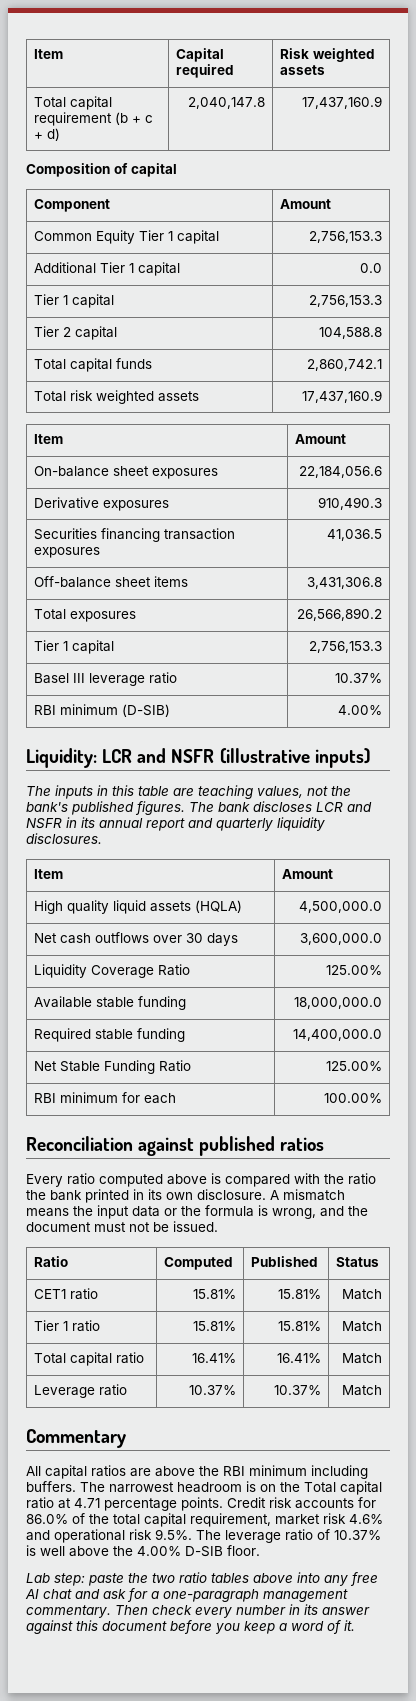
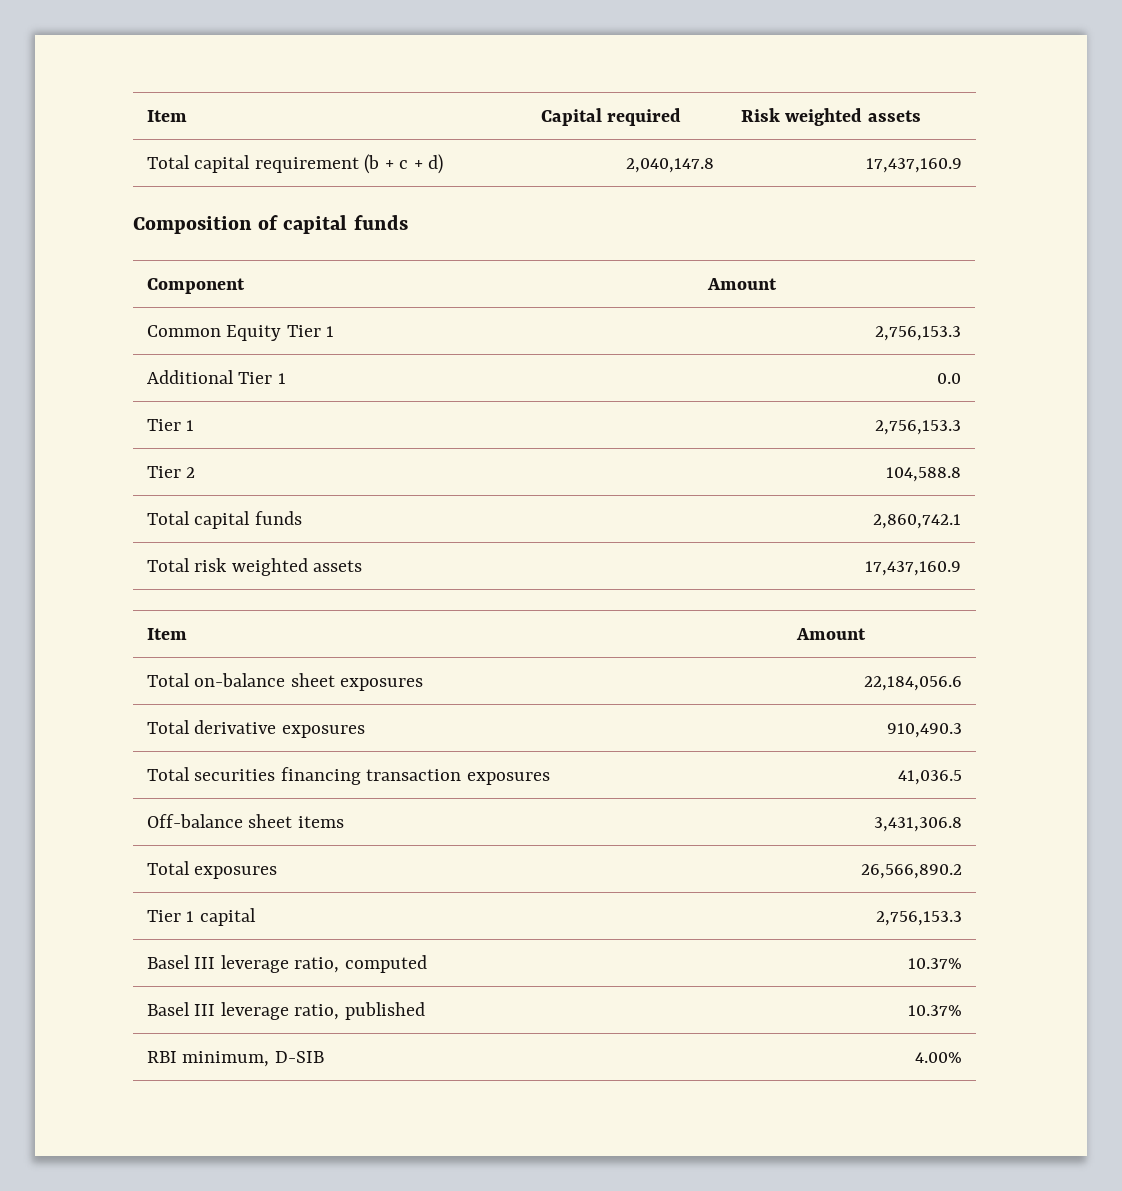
(177, 170) none -> [353,215,408,230] funds
[176,230,219,244] capital -> (335, 331) none
[137,262,180,276] capital -> (286, 378) none
[71,294,114,308] capital -> (195, 425) none
[74,326,117,340] capital -> (196, 472) none
[33,466,109,477] On-balance -> [146,673,286,687] Total on-balance
[33,497,99,509] Derivative -> [146,720,277,734] Total derivative
[33,528,97,540] Securities -> [146,767,276,781] Total securities
[148,672,177,684] ratio -> [294,955,427,973] [908,958,963,969] [146,1002,425,1020] ratio, computed | 10.37% // Basel III leverage ratio, published
[59,704,170,717] [338,705,383,715] [26,748,370,768] [26,785,351,799] [26,801,372,815] [26,817,325,831] [26,833,102,844] [33,869,63,879] [281,869,333,879] [33,900,242,914] [299,901,383,913] [33,932,238,946] [300,933,383,945] [33,964,190,978] [326,965,383,975] [33,996,186,1010] [294,997,383,1009] [33,1028,185,1042] [293,1029,383,1041] [33,1060,191,1074] [326,1061,383,1071] [33,1092,176,1104] [324,1093,383,1103] [26,1136,325,1156] [26,1173,376,1187] [26,1189,345,1203] [26,1205,368,1219] [26,1221,218,1232] [33,1256,68,1267] [163,1257,233,1270] [250,1256,318,1267] [335,1257,379,1267] [33,1288,98,1300] [193,1289,237,1299] [278,1289,322,1299] [342,1289,383,1300] [33,1320,100,1332] [193,1321,237,1331] [278,1321,322,1331] [342,1321,383,1332] [33,1352,144,1366] [192,1353,237,1363] [277,1353,322,1363] [342,1353,383,1364] [33,1384,127,1398] [189,1385,237,1395] [274,1385,322,1395] [342,1385,383,1396] [26,1429,126,1448] [26,1465,368,1479] [26,1481,382,1495] [26,1497,376,1511] [26,1513,383,1527] [26,1529,381,1543] [26,1545,260,1557] [26,1572,378,1586] [25,1588,348,1602] [26,1604,370,1618] [26,1620,355,1634] minimum (D-SIB) | 4.00% // Liquidity: LCR and NSFR (illustrative inputs) // The inputs in this table are teaching values, not the bank's published figures. The bank discloses LCR and NSFR in its annual report and quarterly liquidity disclosures. // Item | Amount // High quality liquid assets (HQLA) | 4,500,000.0 // Net cash outflows over 30 days | 3,600,000.0 // Liquidity Coverage Ratio | 125.00% // Available stable funding | 18,000,000.0 // Required stable funding | 14,400,000.0 // Net Stable Funding Ratio | 125.00% // RBI minimum for each | 100.00% // Reconciliation against published ratios // Every ratio computed above is compared with the ratio the bank printed in its own disclosure. A mismatch means the input data or the formula is wrong, and the document must not be issued. // Ratio | Computed | Published | Status // CET1 ratio | 15.81% | 15.81% | Match // Tier 1 ratio | 15.81% | 15.81% | Match // Total capital ratio | 16.41% | 16.41% | Match // Leverage ratio | 10.37% | 10.37% | Match // Commentary // All capital ratios are above the RBI minimum including buffers. The narrowest headroom is on the Total capital ratio at 4.71 percentage points. Credit risk accounts for 86.0% of the total capital requirement, market risk 4.6% and operational risk 9.5%. The leverage ratio of 10.37% is well above the 4.00% D-SIB floor. // Lab step: paste the two ratio tables above into any free AI chat and ask for a one-paragraph management commentary. Then check every number in its answer against this document before you keep a word of it. -> [182,1051,324,1067] [915,1052,963,1063] minimum, D-SIB | 4.00%

